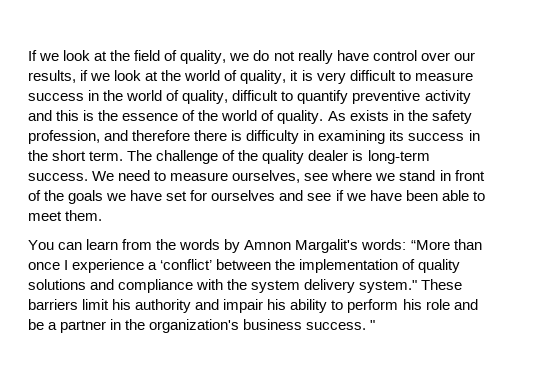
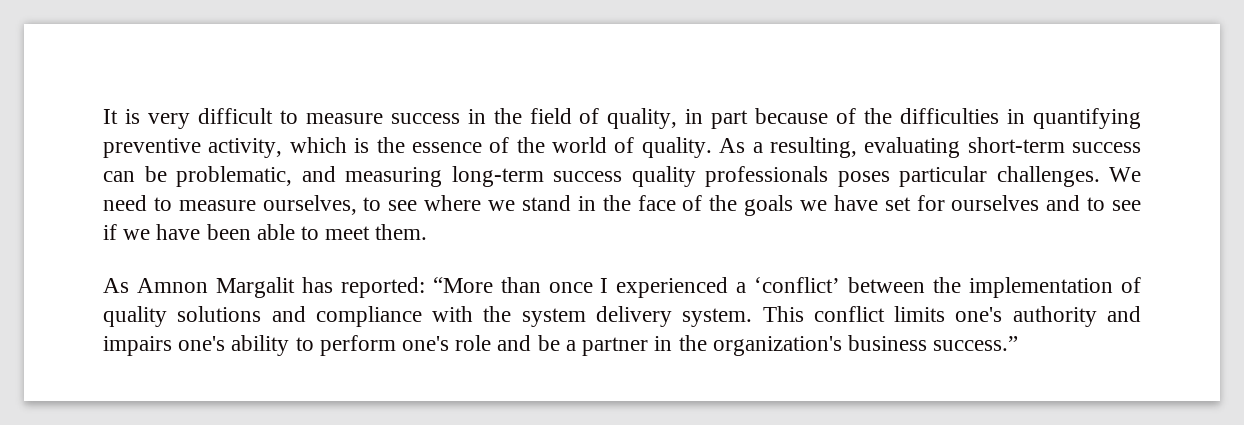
[28,50,475,64] [28,70,299,84] If we look at the field of quality, we do not really have control over our results, if we look at the world of quality, it -> [103,109,118,124] It
[126,90,471,104] [28,110,80,121] world of quality, difficult to quantify preventive activity and this -> [529,108,1141,129] [103,137,347,158] field of quality, in part because of the difficulties in quantifying preventive activity, which
[349,110,472,124] [28,130,480,144] [28,150,430,164] [28,173,88,181] exists in the safety profession, and therefore there is difficulty in examining its success in the short term. The challenge of the quality dealer is long-term success. -> [752,137,1141,158] [103,166,1100,187] a resulting, evaluating short-term success can be problematic, and measuring long-term success quality professionals poses particular challenges.
(301, 176) none -> [363,197,382,211] to
[454,170,485,181] front -> [602,195,676,211] the face
(304, 195) none -> [1087,197,1106,211] to
[28,239,407,253] You can learn from the words by Amnon Margalit's words: -> [103,277,425,298] As Amnon Margalit has reported:
[72,259,145,273] experience -> [616,277,729,298] experienced
[359,279,463,293] [28,299,287,313] system." These barriers limit his authority and impair his -> [682,306,1142,327] [103,336,226,356] system. This conflict limits one's authority and impairs one's
[402,299,422,310] his -> [402,336,450,351] one's
[306,320,376,330] success. " -> [933,336,1019,351] success.”

